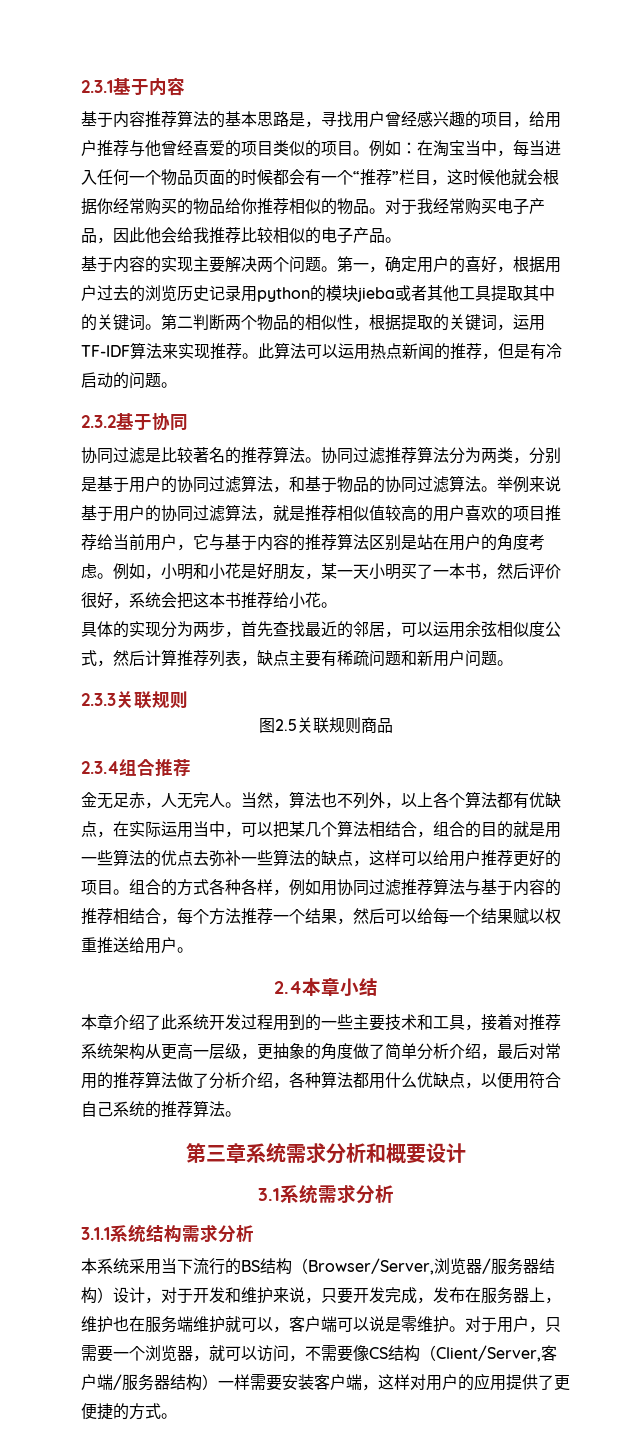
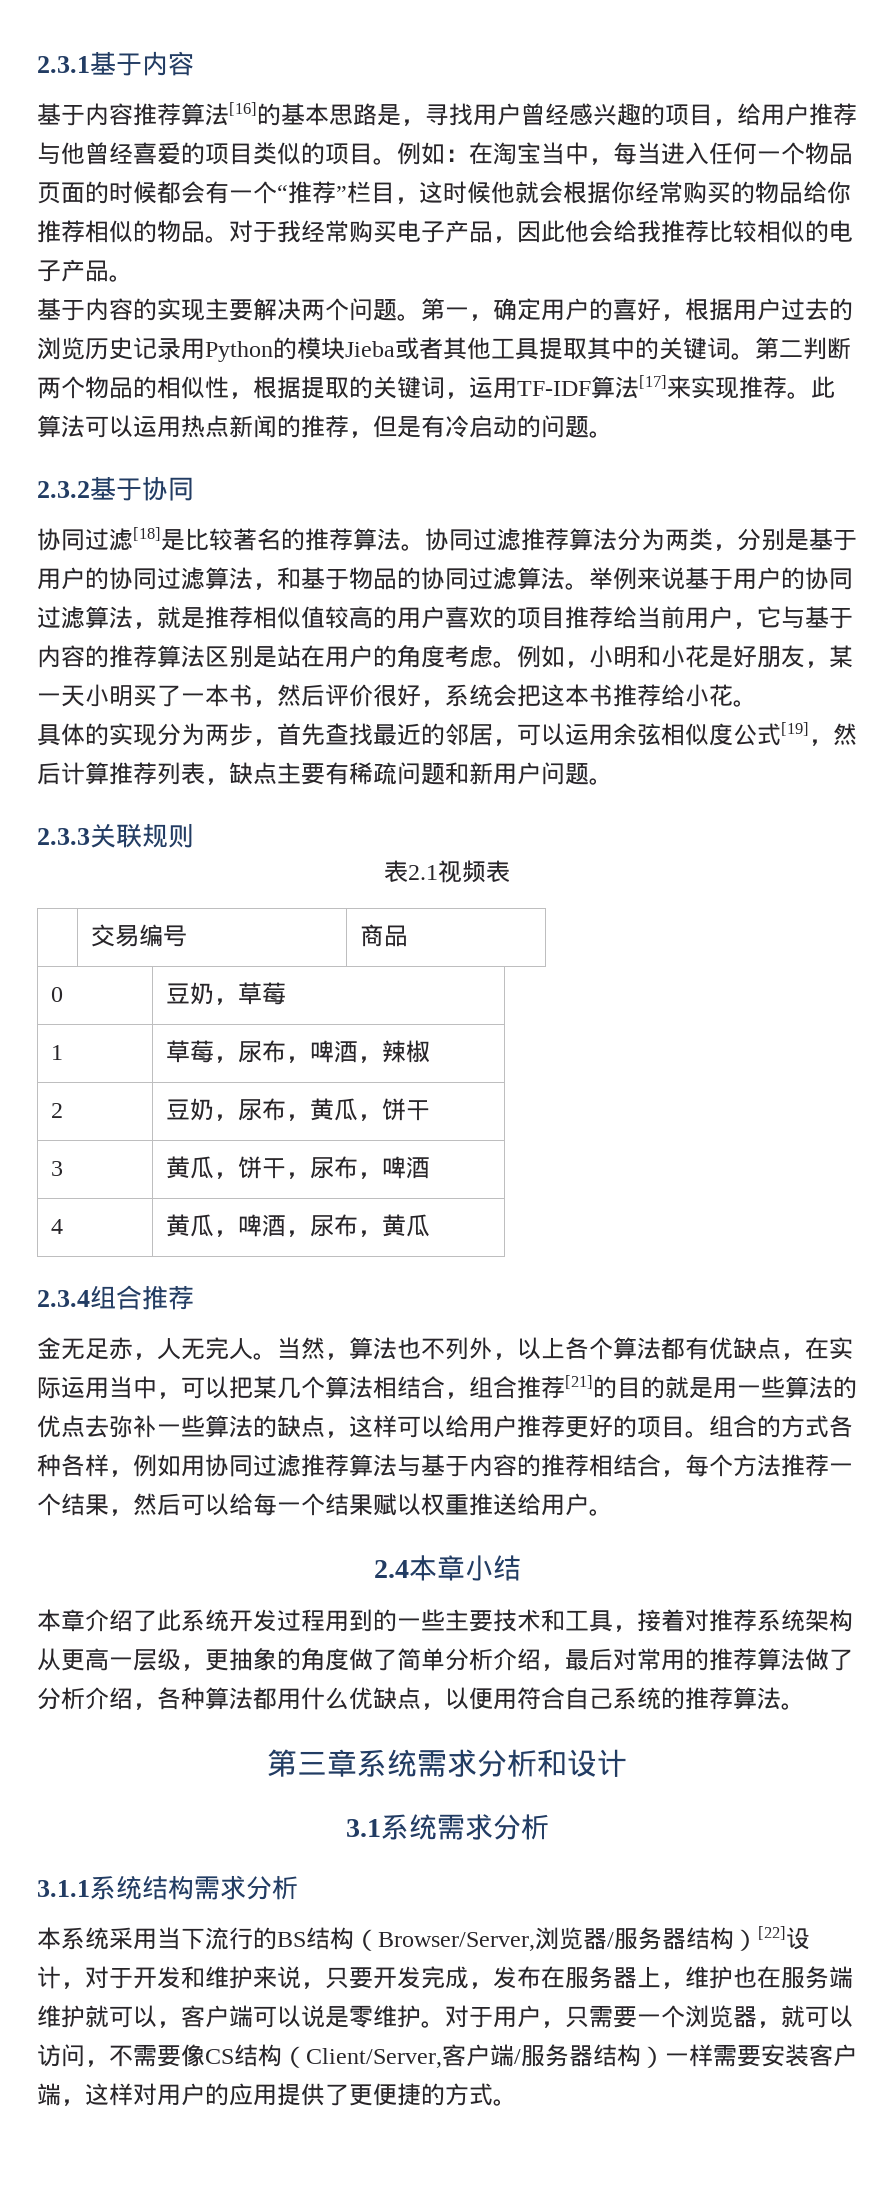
(209, 119) none -> [229,102,257,116] [16]
[257,285,395,302] python的模块jieba -> [205,337,395,362] Python的模块Jieba
(162, 351) none -> [639,375,667,389] [17]
(145, 455) none -> [133,527,161,541] [18]
(97, 658) none -> [781,722,809,736] [19]
[258,717,393,734] 图2.5关联规则商品 -> [384,860,510,883] [91,924,188,947] [360,924,409,947] [51,987,64,1002] [166,982,287,1005] [51,1045,64,1060] [166,1040,431,1063] [51,1103,64,1118] [166,1098,431,1121] [51,1161,64,1176] [166,1156,431,1179] [51,1219,64,1234] [166,1214,431,1237] 表2.1视频表 // | 交易编号 | 商品 // 0 | 豆奶，草莓 // 1 | 草莓，尿布，啤酒，辣椒 // 2 | 豆奶，尿布，黄瓜，饼干 // 3 | 黄瓜，饼干，尿布，啤酒 // 4 | 黄瓜，啤酒，尿布，黄瓜
(465, 829) none -> [517,1375,593,1399] 推荐[21]
[385,1143,426,1164] 概要 -> (567, 1763) none
(113, 1295) none -> [758,1926,786,1940] [22]

